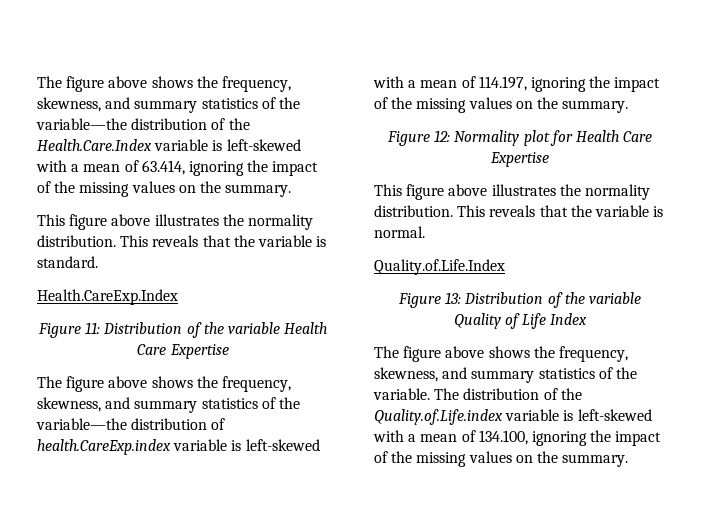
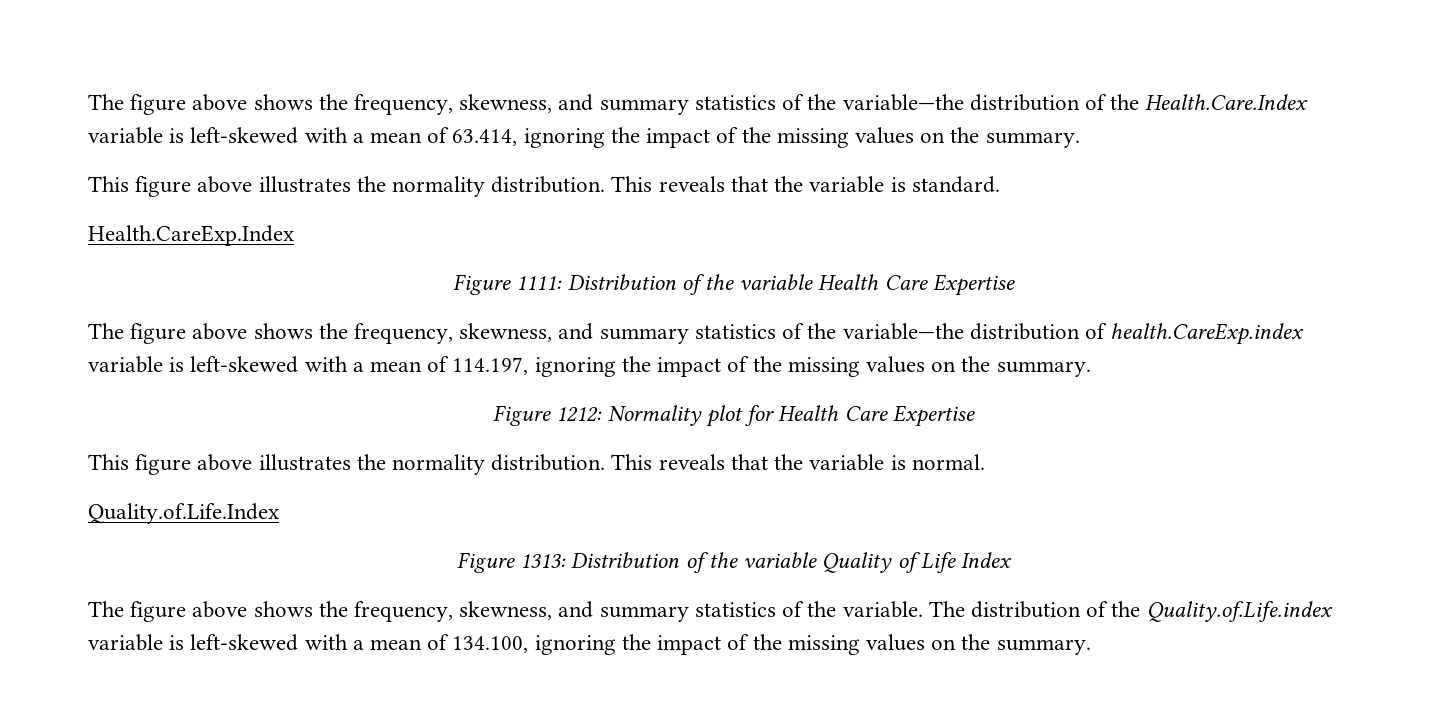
[85,322,101,334] 11: -> [516,275,563,290] 1111:
[434,130,451,142] 12: -> [556,406,603,422] 1212:
[445,292,462,304] 13: -> [520,553,567,568] 1313:

